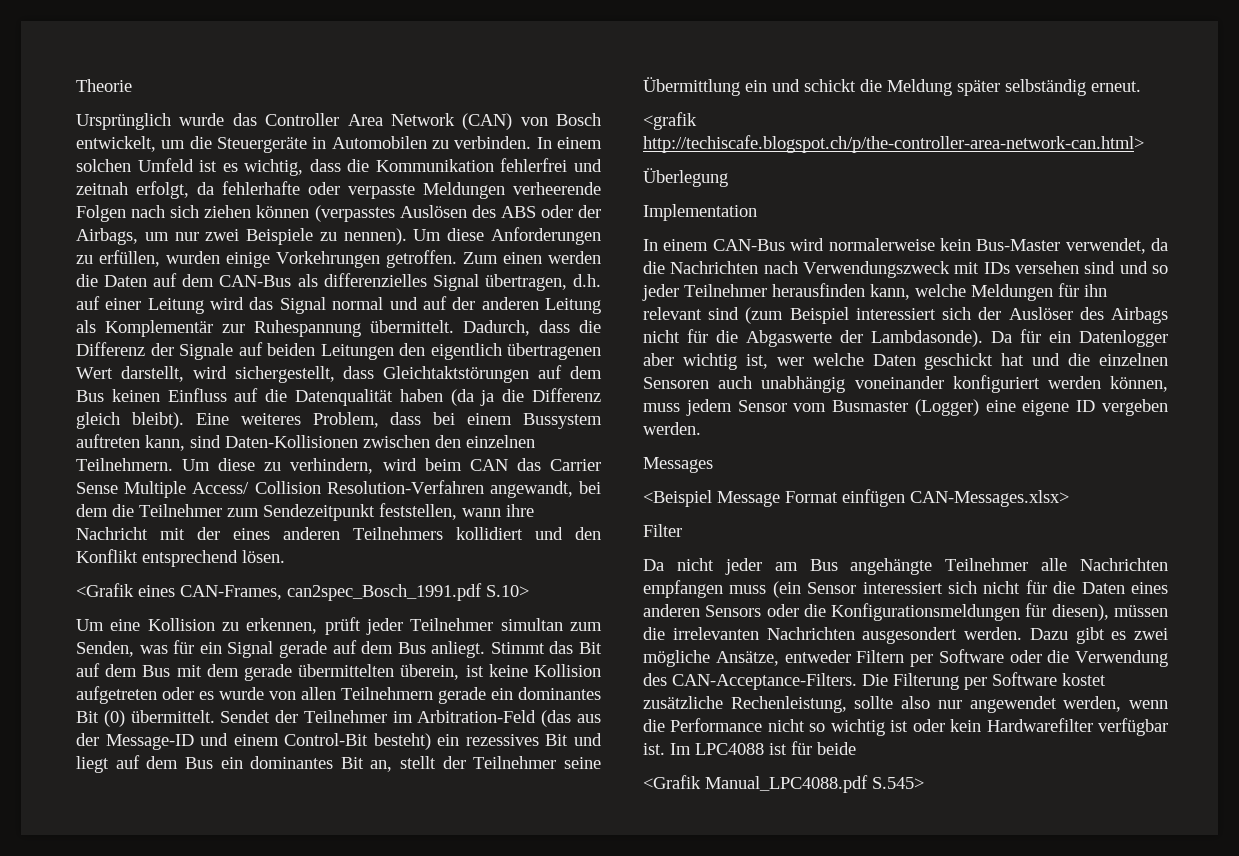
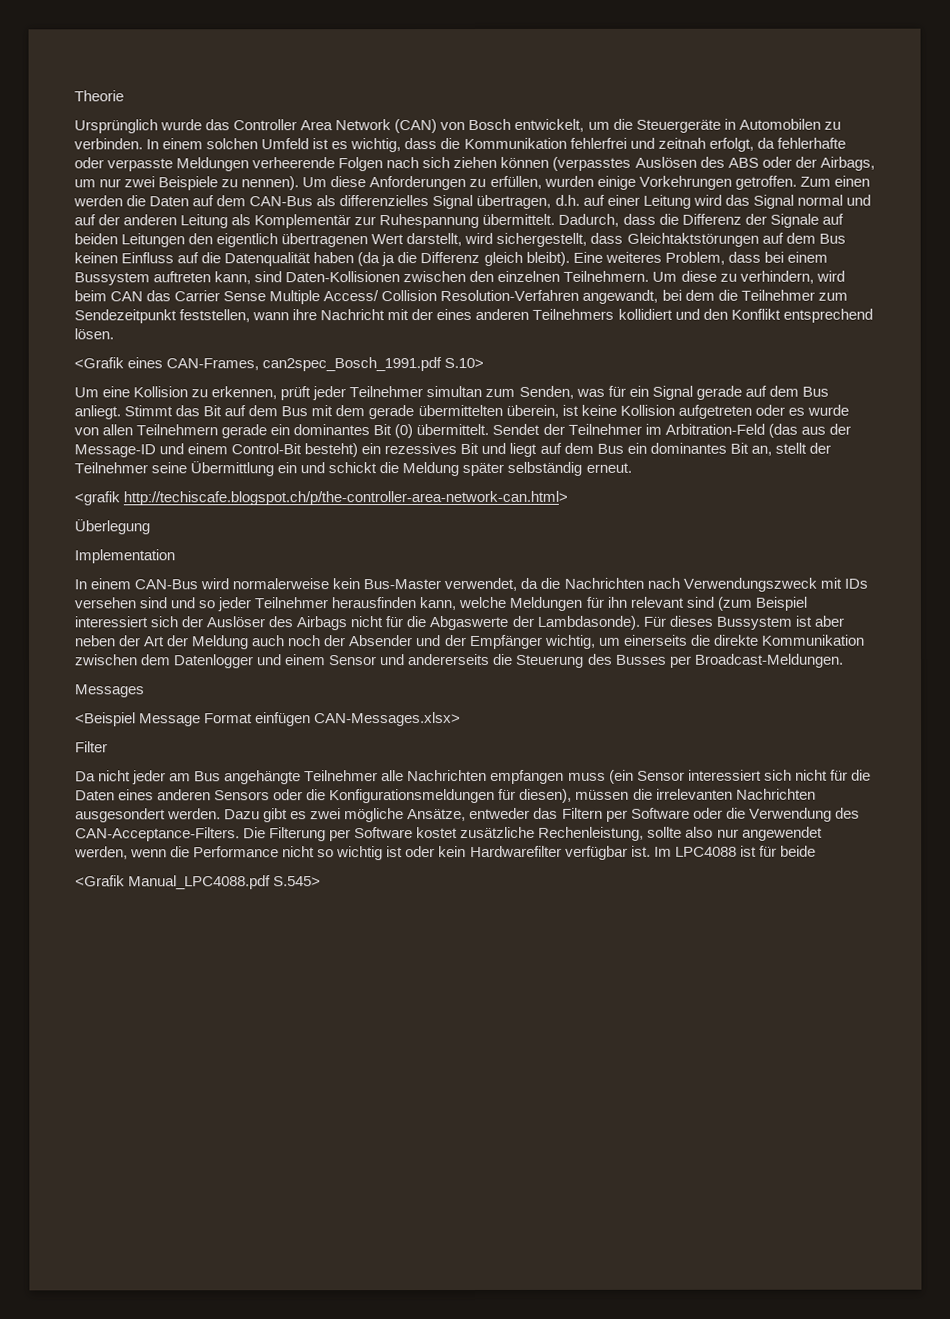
[991,329,1168,347] [643,353,1168,370] [643,375,1168,393] [643,399,1168,416] [643,422,701,435] Da für ein Datenlogger aber wichtig ist, wer welche Daten geschickt hat und die einzelnen Sensoren auch unabhängig voneinander konfiguriert werden können, muss jedem Sensor vom Busmaster (Logger) eine eigene ID vergeben werden. -> [642,615,844,630] [74,634,864,650] [74,653,844,669] Für dieses Bussystem ist aber neben der Art der Meldung auch noch der Absender und der Empfänger wichtig, um einerseits die direkte Kommunikation zwischen dem Datenlogger und einem Sensor und andererseits die Steuerung des Busses per Broadcast-Meldungen.
(851, 656) none -> [533,807,559,819] das

